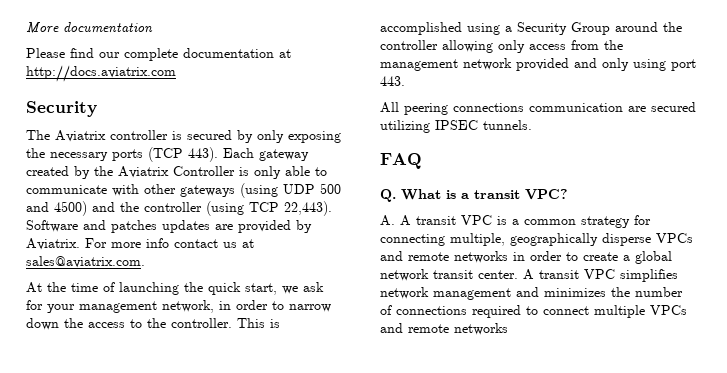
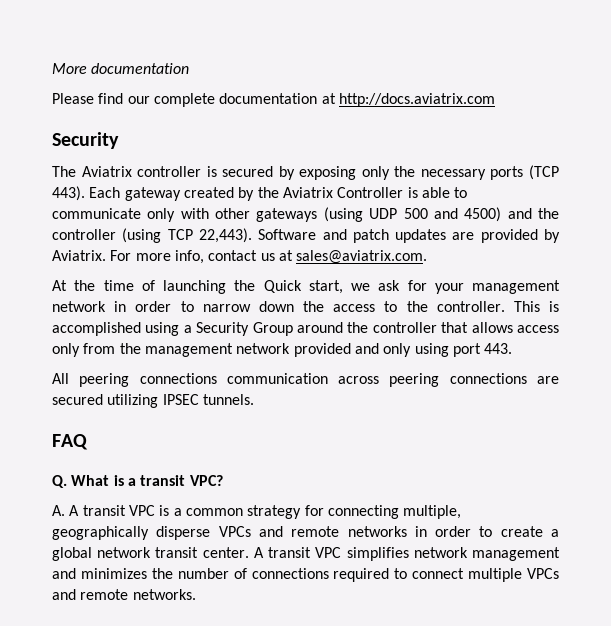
[257,130,341,143] only exposing -> [299,166,390,180] exposing only
[254,166,281,179] only -> (418, 192) none
(107, 189) none -> [147,208,176,222] only
[111,220,157,233] patches -> [352,229,389,243] patch
[146,238,169,248] info -> [174,250,204,264] info,
[208,282,241,295] quick -> [263,280,302,293] Quick
[162,300,214,313] network, -> [52,301,106,312] network
[442,40,566,53] allowing only access -> [441,322,559,333] [52,343,80,357] that allows access only
(623, 107) none -> [338,373,527,387] across peering connections
[454,323,508,335] networks -> [132,589,196,600] networks.

